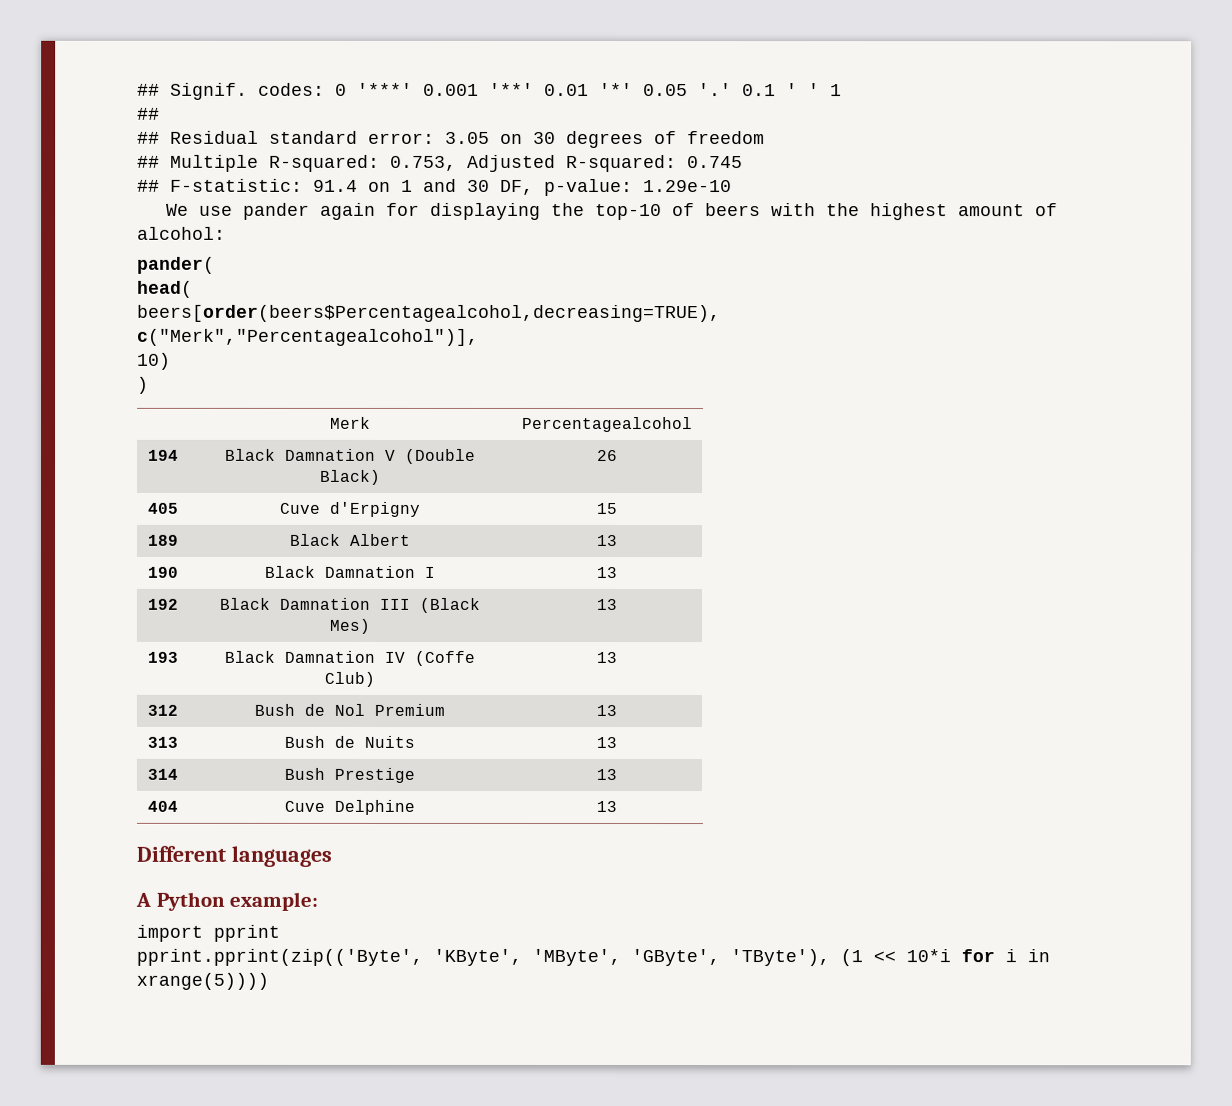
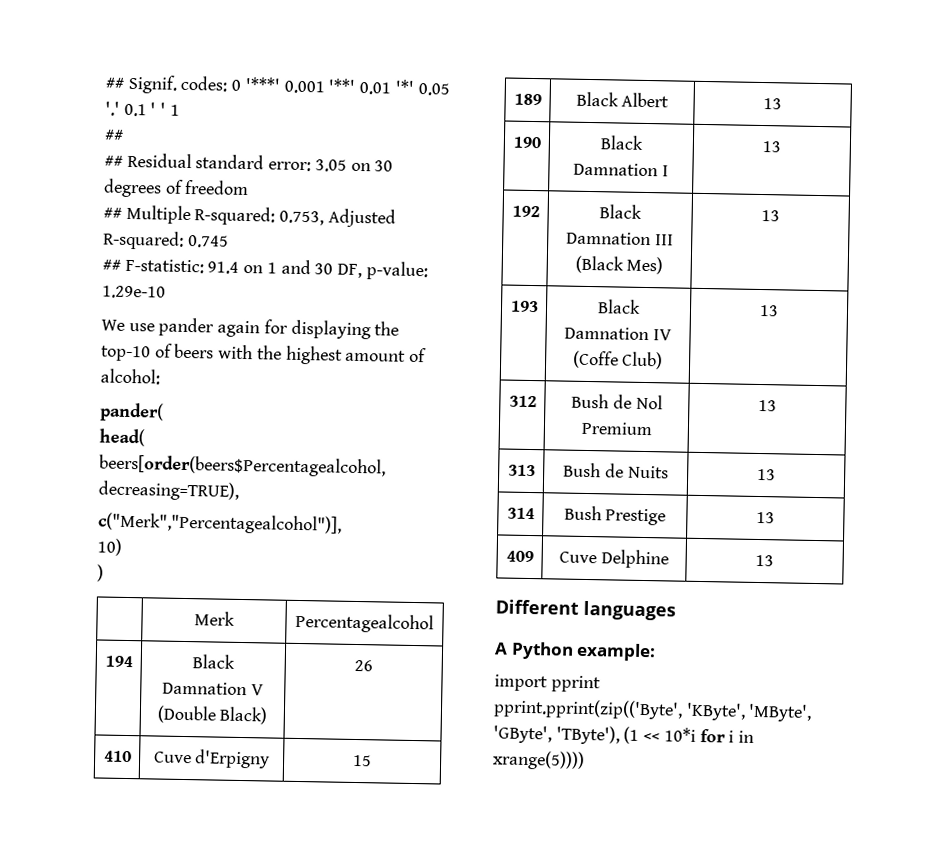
[148,502,179,514] 405 -> [103,750,132,763] 410
[147,800,178,812] 404 -> [505,550,534,563] 409

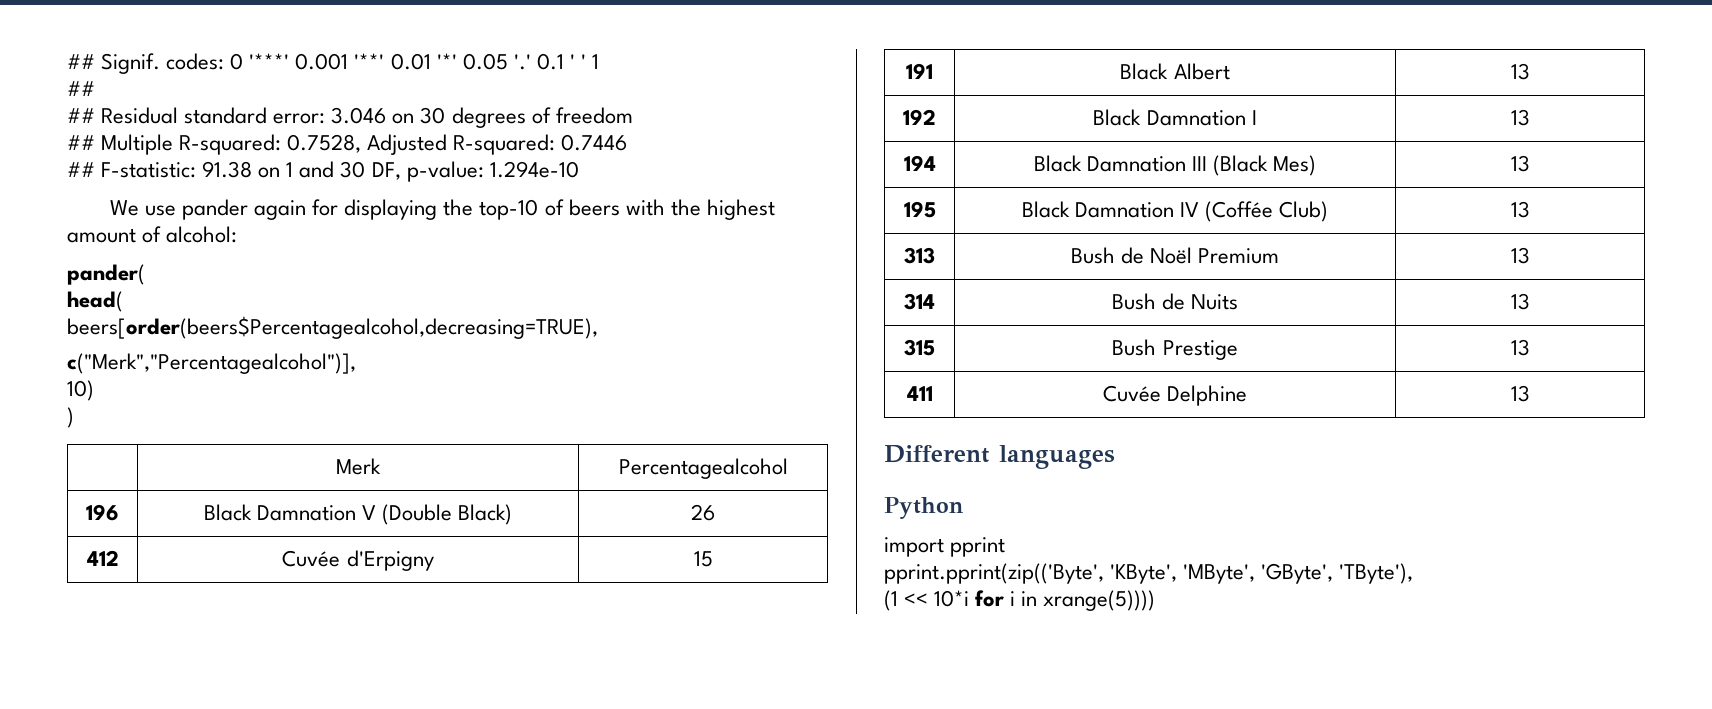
[314,159,347,172] 3.05 -> [331,107,387,124] 3.046
[279,210,325,226] 0.753, -> [287,134,362,153] 0.7528,
[187,234,229,248] 0.745 -> [561,134,628,151] 0.7446
[207,261,240,274] 91.4 -> [202,161,253,178] 91.38
[102,285,166,299] 1.29e-10 -> [489,161,579,178] 1.294e-10
[104,655,133,668] 194 -> [86,504,119,521] 196
[103,750,132,763] [153,751,192,764] 410 | Cuve -> [86,550,119,566] [282,550,341,567] 412 | Cuvée
[513,93,542,106] 189 -> [906,63,933,79] 191
[512,136,542,149] 190 -> [903,109,936,125] 192
[511,205,540,218] 192 -> [903,155,936,171] 194
[509,300,539,313] 193 -> [903,201,936,218] 195
[571,350,619,369] (Coffe -> [1205,201,1274,222] (Coffée
[508,395,537,408] [571,393,663,410] [580,421,653,436] [758,399,777,412] // 312 | Bush de Nol Premium | 13 -> (1530, 209) none
[627,465,669,479] Nuits -> [1150,247,1280,264] Noël Premium
(535, 513) none -> [1111,293,1239,310] [1510,293,1530,310] [904,339,935,356] | Bush de Nuits | 13 // 315
[505,550,534,563] [559,551,598,564] 409 | Cuve -> [906,386,933,401] [1102,385,1161,402] 411 | Cuvée
[494,642,508,655] A -> (1115, 457) none
[576,642,657,662] example: -> (964, 508) none
(620, 735) none -> (1414, 573) //

